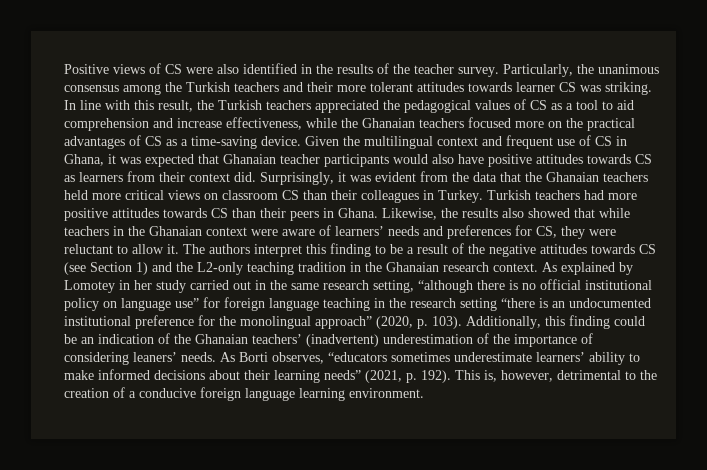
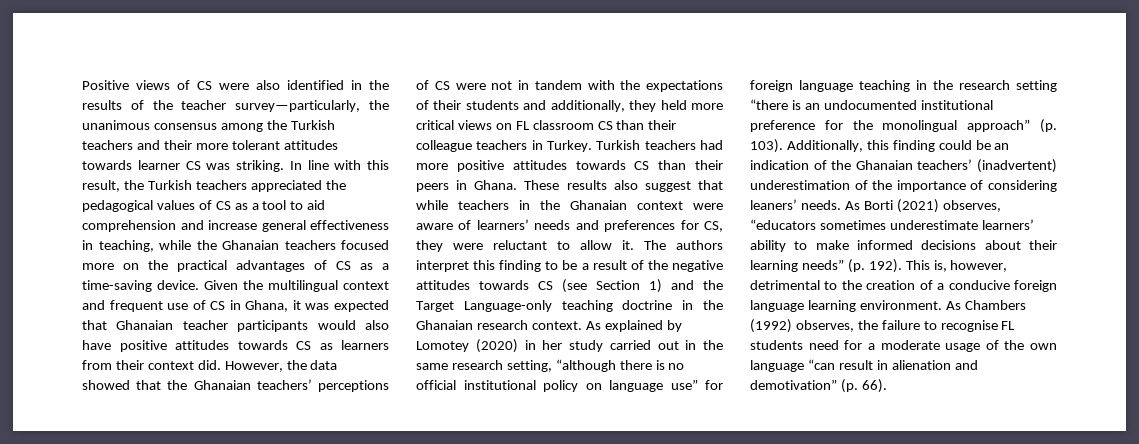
[458,64,573,77] survey. Particularly, -> [235,100,361,112] survey—particularly,
[226,117,302,130] effectiveness, -> [261,220,389,232] [82,240,154,252] general effectiveness in teaching,
[260,171,448,185] Surprisingly, it was evident from -> [224,361,283,372] However,
(497, 177) none -> [82,380,130,390] showed
[603,172,648,182] teachers -> [256,379,389,392] [416,80,723,92] [416,100,657,112] teachers’ perceptions of CS were not in tandem with the expectations of their students and additionally, they
(218, 196) none -> [515,121,530,130] FL
[361,190,419,203] colleagues -> [416,140,528,152] colleague teachers
[382,208,458,220] Likewise, the -> [524,180,560,190] These
[528,208,570,218] showed -> [644,181,691,192] suggest
[197,262,346,275] L2-only teaching tradition -> [416,300,673,312] Target Language-only teaching doctrine
(115, 286) none -> [475,339,518,353] (2020)
[376,316,428,329] (2020, p. -> [1040,119,1057,133] (p.
(268, 357) none -> [896,199,939,213] (2021)
[365,370,417,383] (2021, p. -> [847,259,865,273] (p.
(424, 393) none -> [945,300,1026,310] [750,319,1016,333] [750,340,1057,352] [750,359,978,372] [750,379,887,393] As Chambers (1992) observes, the failure to recognise FL students need for a moderate usage of the own language “can result in alienation and demotivation” (p. 66).

